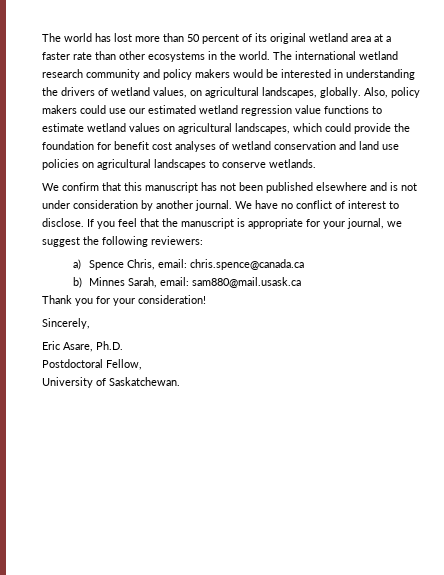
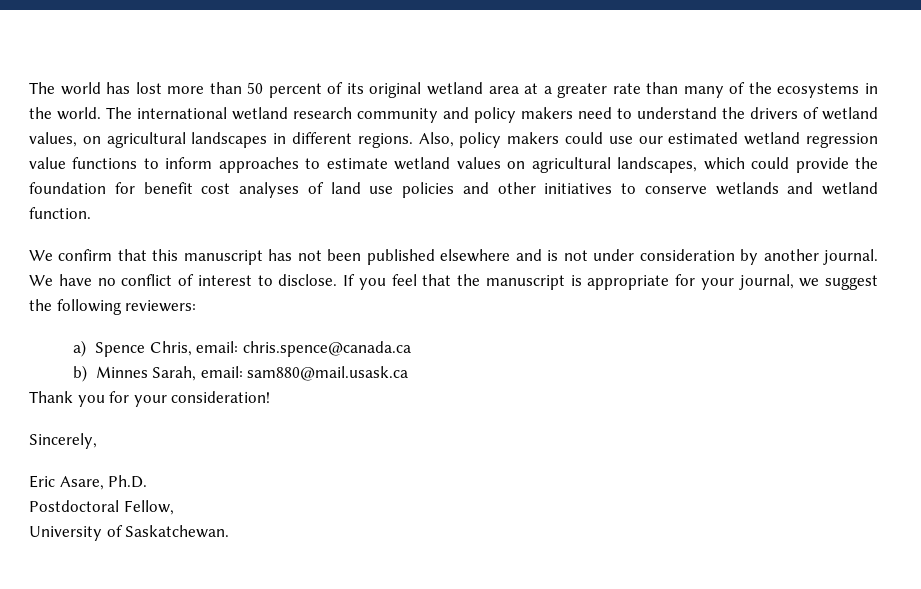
[42,52,70,60] faster -> [557,83,608,98] greater
[119,51,145,60] other -> [683,82,772,98] many of the
[233,69,415,80] would be interested in understanding -> [578,107,717,119] need to understand
[262,87,361,98] landscapes, globally. -> [191,132,413,148] landscapes in different regions.
(382, 110) none -> [165,157,321,173] inform approaches to
[232,141,399,150] [42,159,316,170] wetland conservation and land use policies on agricultural landscapes to conserve wetlands. -> [330,182,878,198] [29,207,91,219] land use policies and other initiatives to conserve wetlands and wetland function.

